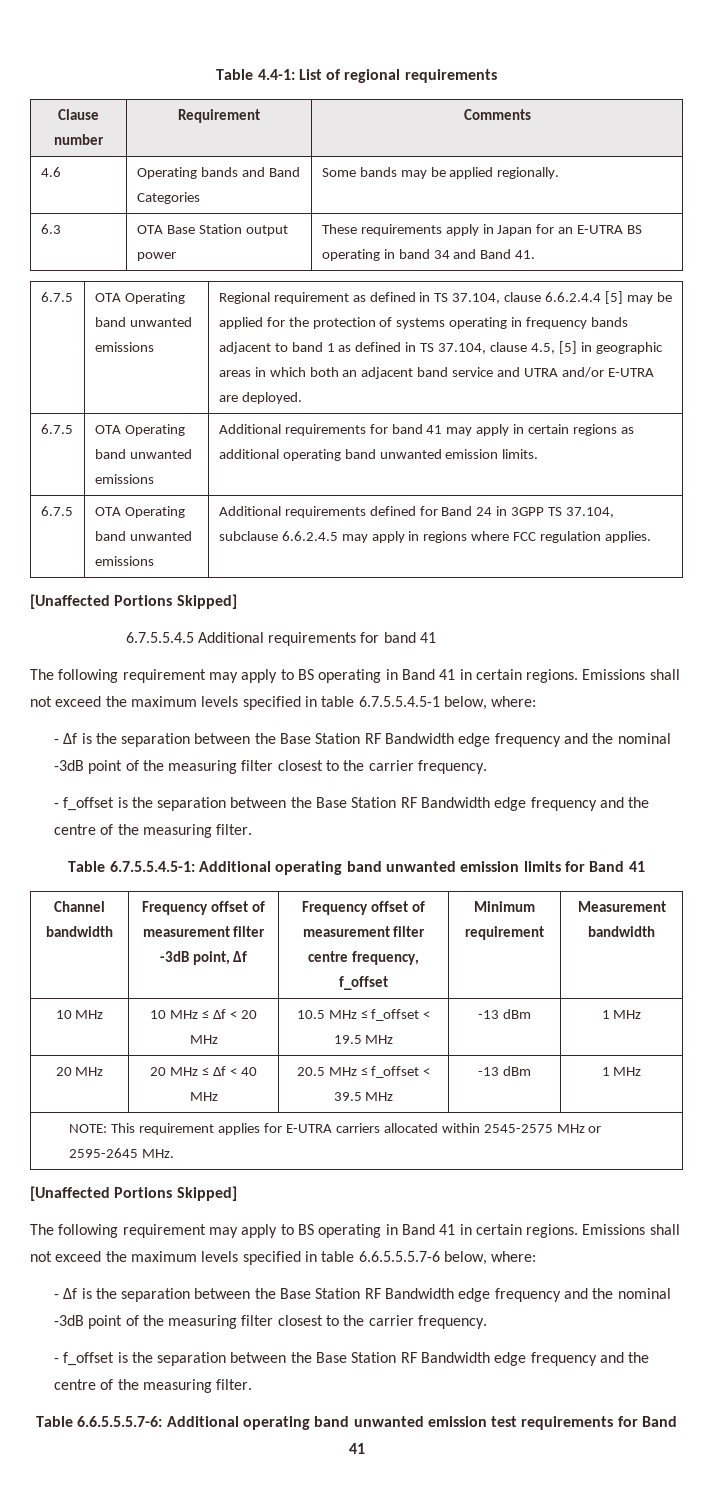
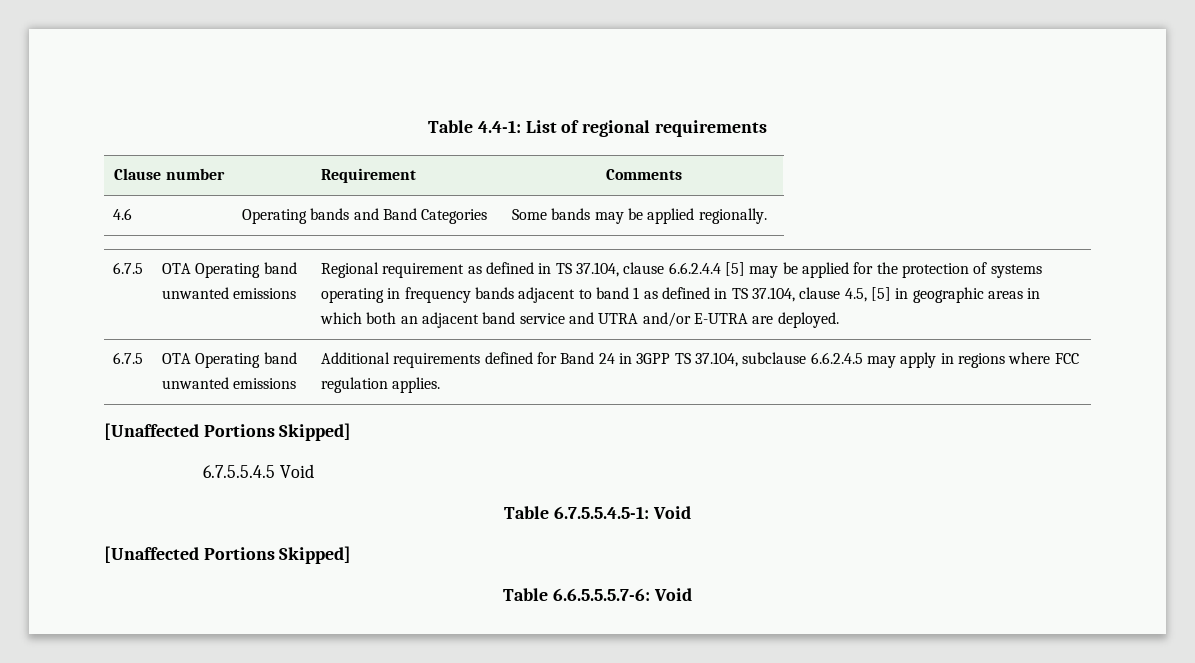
[40,224,61,234] [136,224,288,236] [136,252,176,261] [321,224,643,236] [321,249,536,261] // 6.3 | OTA Base Station output power | These requirements apply in Japan for an E-UTRA BS operating in band 34 and Band 41. -> (767, 216) none
[40,424,73,434] [94,424,185,436] [94,449,192,459] [94,474,154,484] [218,424,634,436] [218,449,539,461] // 6.7.5 | OTA Operating band unwanted emissions | Additional requirements for band 41 may apply in certain regions as additional operating band unwanted emission limits. -> (839, 320) none
[197,632,437,646] [30,669,680,683] [30,696,537,710] [53,733,671,747] [53,760,488,774] [53,797,650,811] [53,824,253,838] [68,861,645,875] [54,901,105,912] [46,926,113,937] [142,901,265,915] [142,926,266,937] [159,951,248,965] [302,901,425,915] [302,926,426,937] [308,951,419,965] [338,976,388,990] [473,901,535,912] [464,926,544,940] [577,901,666,912] [588,926,655,937] [55,1010,104,1019] [150,1009,257,1019] [189,1035,218,1044] [296,1009,431,1021] [333,1035,394,1044] [478,1009,531,1019] [601,1010,642,1019] [55,1067,104,1076] [150,1066,257,1076] [189,1092,218,1101] [296,1066,431,1078] [333,1092,394,1101] [478,1066,531,1076] [601,1067,642,1076] [69,1123,602,1135] [69,1148,175,1158] [30,1186,237,1201] [30,1224,680,1238] [30,1251,537,1265] [53,1288,671,1302] [53,1315,488,1329] [53,1352,650,1366] [53,1379,253,1393] [35,1416,678,1430] [348,1443,365,1454] Additional requirements for band 41 // The following requirement may apply to BS operating in Band 41 in certain regions. Emissions shall not exceed the maximum levels specified in table 6.7.5.5.4.5-1 below, where: // - Δf is the separation between the Base Station RF Bandwidth edge frequency and the nominal -3dB point of the measuring filter closest to the carrier frequency. // - f_offset is the separation between the Base Station RF Bandwidth edge frequency and the centre of the measuring filter. // Table 6.7.5.5.4.5-1: Additional operating band unwanted emission limits for Band 41 // Channel bandwidth | Frequency offset of measurement filter -3dB point, Δf | Frequency offset of measurement filter centre frequency, f_offset | Minimum requirement | Measurement bandwidth // 10 MHz | 10 MHz ≤ Δf < 20 MHz | 10.5 MHz ≤ f_offset < 19.5 MHz | -13 dBm | 1 MHz // 20 MHz | 20 MHz ≤ Δf < 40 MHz | 20.5 MHz ≤ f_offset < 39.5 MHz | -13 dBm | 1 MHz // NOTE: This requirement applies for E-UTRA carriers allocated within 2545-2575 MHz or 2595-2645 MHz. // [Unaffected Portions Skipped] // The following requirement may apply to BS operating in Band 41 in certain regions. Emissions shall not exceed the maximum levels specified in table 6.6.5.5.5.7-6 below, where: // - Δf is the separation between the Base Station RF Bandwidth edge frequency and the nominal -3dB point of the measuring filter closest to the carrier frequency. // - f_offset is the separation between the Base Station RF Bandwidth edge frequency and the centre of the measuring filter. // Table 6.6.5.5.5.7-6: Additional operating band unwanted emission test requirements for Band 41 -> [279,464,314,478] [504,506,691,519] [104,546,352,564] [503,588,692,601] Void // Table 6.7.5.5.4.5-1: Void // [Unaffected Portions Skipped] // Table 6.6.5.5.5.7-6: Void

